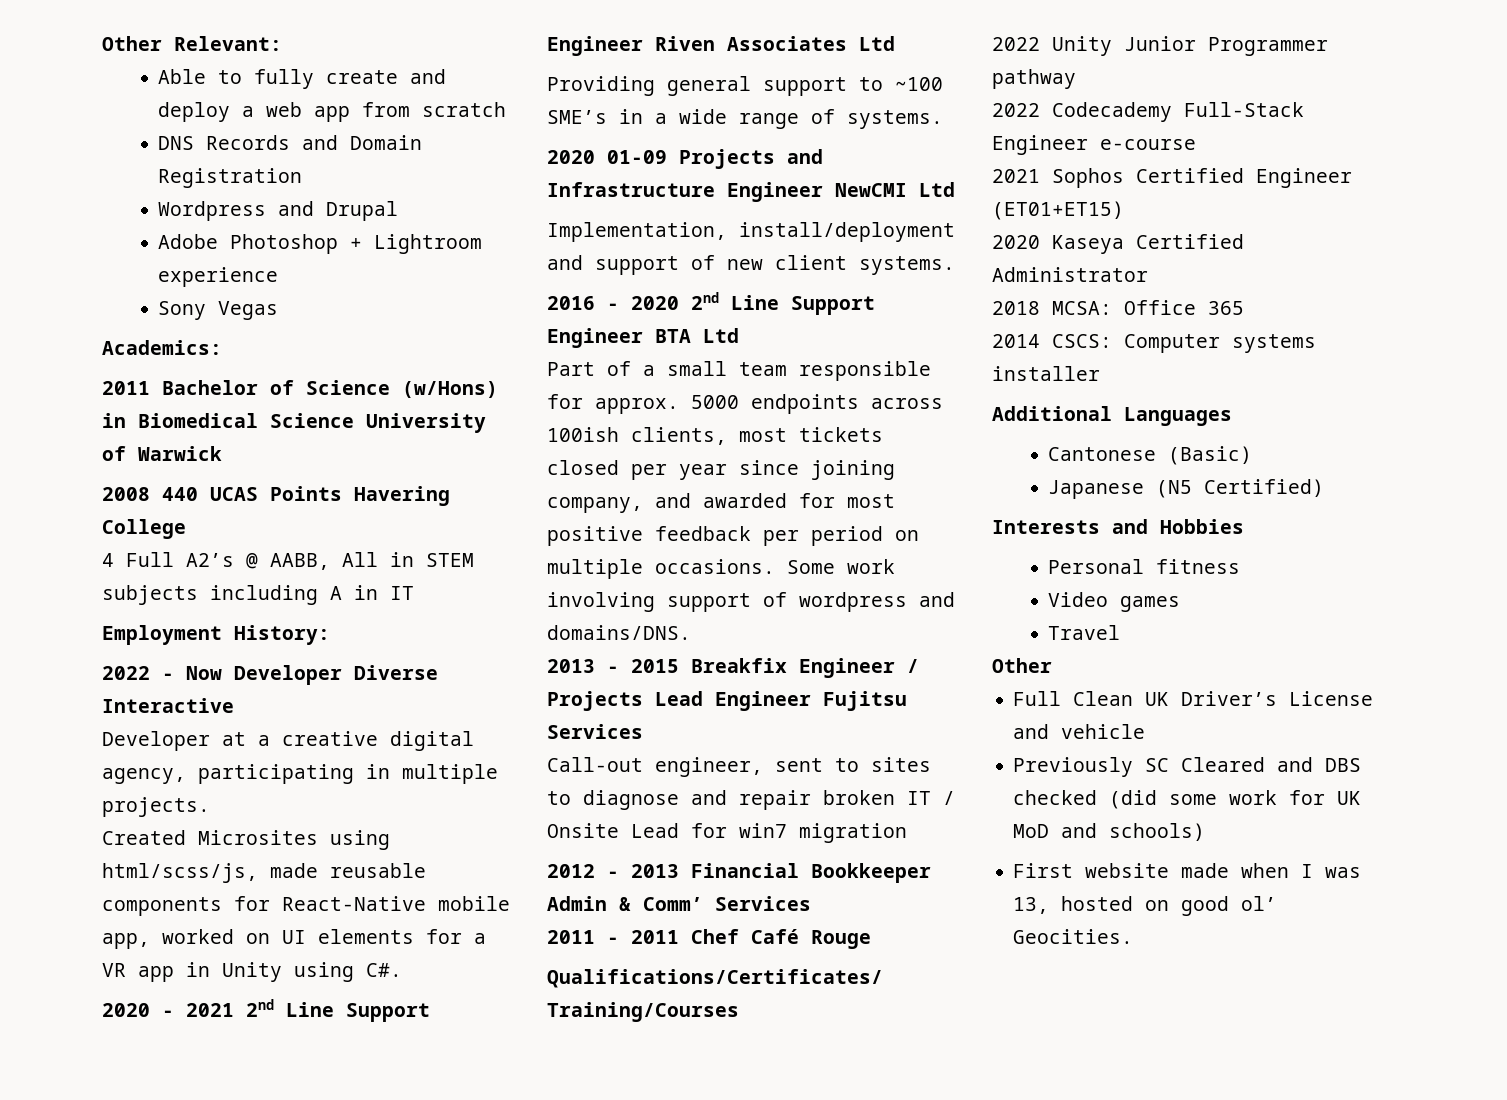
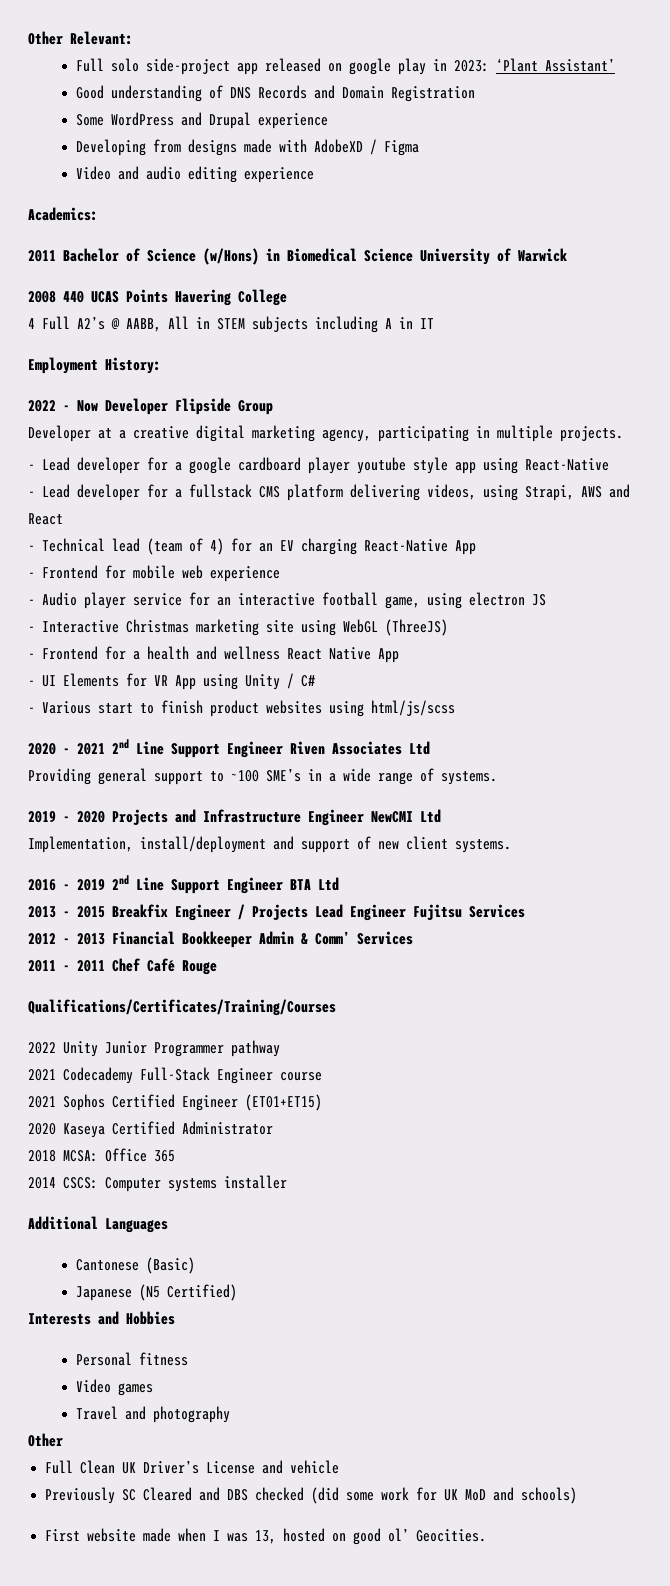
[158,69,447,89] [158,102,507,122] Able to fully create and deploy a web app from scratch // -> [75,58,615,75] [75,85,223,102] Full solo side-project app released on google play in 2023: ‘Plant Assistant’ // Good understanding of
[158,201,267,221] Wordpress -> [75,112,174,126] Some WordPress
[158,234,483,254] [158,267,279,287] [158,301,279,320] // Adobe Photoshop + Lightroom experience // Sony Vegas -> [257,113,328,129] [75,139,419,156] [75,166,314,183] experience // Developing from designs made with AdobeXD / Figma // Video and audio editing experience
[354,665,438,680] [102,698,234,713] Diverse Interactive -> [175,398,273,415] Flipside Group
(474, 741) none -> [252,425,315,442] marketing
[102,830,390,850] [102,863,426,883] [102,896,510,916] [102,929,486,949] [102,962,402,982] Created Microsites using html/scss/js, made reusable components for React-Native mobile app, worked on UI elements for a VR app in Unity using C#. -> [28,457,609,474] [28,484,630,501] [28,513,63,525] [28,538,476,555] [28,565,280,582] [28,592,546,609] [28,619,448,636] [28,646,399,663] [28,673,315,690] [28,700,455,717] - Lead developer for a google cardboard player youtube style app using React-Native // - Lead developer for a fullstack CMS platform delivering videos, using Strapi, AWS and React // - Technical lead (team of 4) for an EV charging React-Native App // - Frontend for mobile web experience // - Audio player service for an interactive football game, using electron JS // - Interactive Christmas marketing site using WebGL (ThreeJS) // - Frontend for a health and wellness React Native App // - UI Elements for VR App using Unity / C# // - Various start to finish product websites using html/js/scss
[547,150,667,164] 2020 01-09 -> [28,811,105,823] 2019 - 2020
[631,296,679,310] 2020 -> [77,879,105,891] 2019
[547,361,931,381] [547,394,943,414] [547,427,883,445] [547,460,895,480] [547,493,895,513] [547,526,919,546] [547,559,895,579] [547,592,955,612] [547,625,691,640] // Part of a small team responsible for approx. 5000 endpoints across 100ish clients, most tickets closed per year since joining company, and awarded for most positive feedback per period on multiple occasions. Some work involving support of wordpress and domains/DNS. -> (339, 884) none
[547,757,931,777] [547,790,955,810] [547,823,907,843] // Call-out engineer, sent to sites to diagnose and repair broken IT / Onsite Lead for win7 migration -> (525, 911) none
[992,103,1040,117] 2022 -> [28,1069,56,1081] 2021
[1100,139,1196,150] e-course -> [280,1072,322,1081] course
(1121, 632) none -> [124,1406,230,1423] and photography

